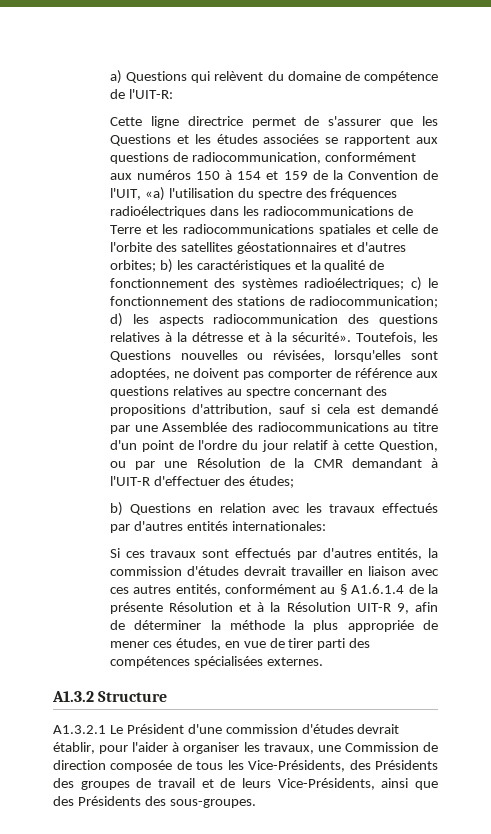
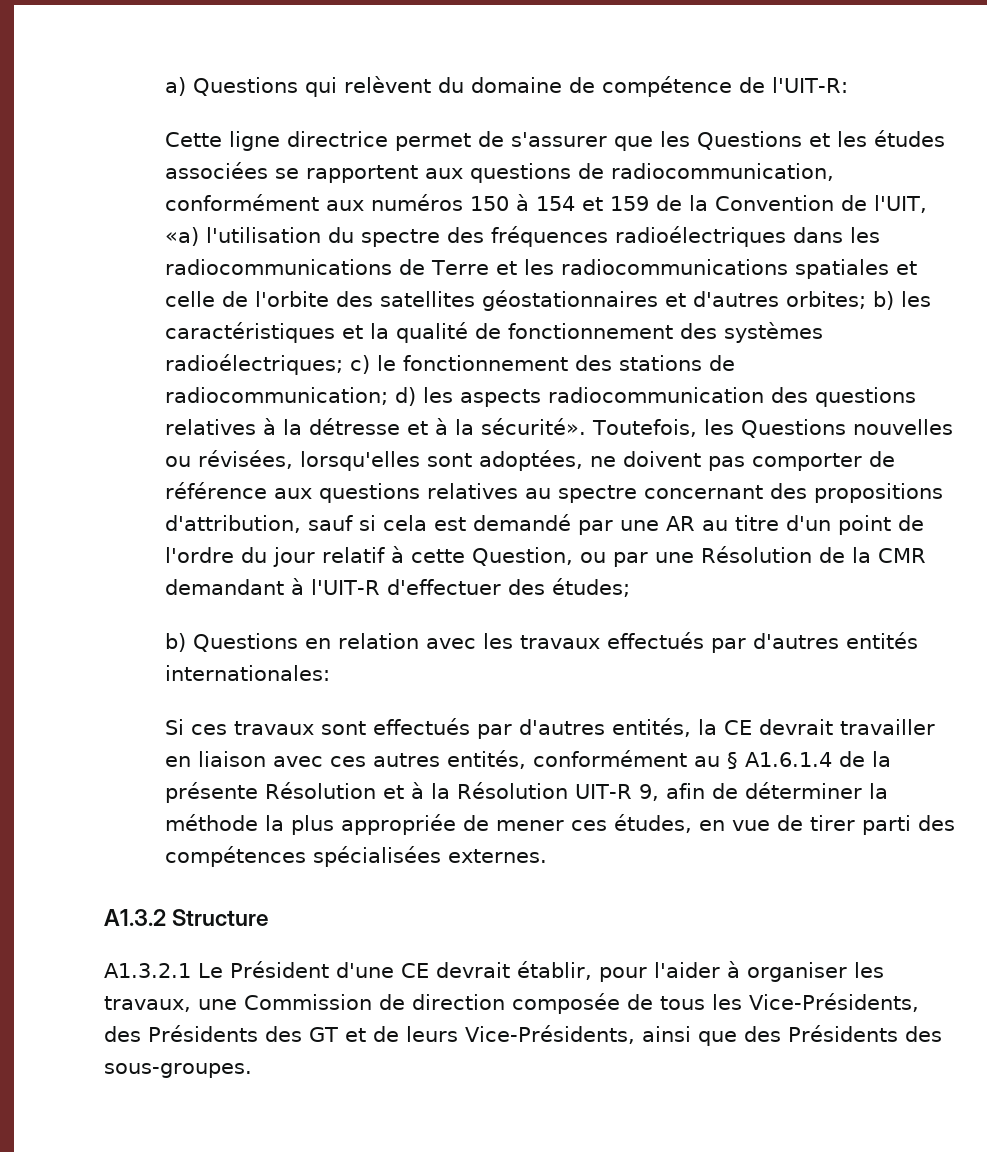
[162,422,389,432] Assemblée des radiocommunications -> [666,516,696,531] AR
[109,566,239,576] commission d'études -> [724,720,753,735] CE
[225,724,354,734] commission d'études -> [401,963,429,978] CE
[80,778,195,790] groupes de travail -> [309,1027,338,1042] GT

